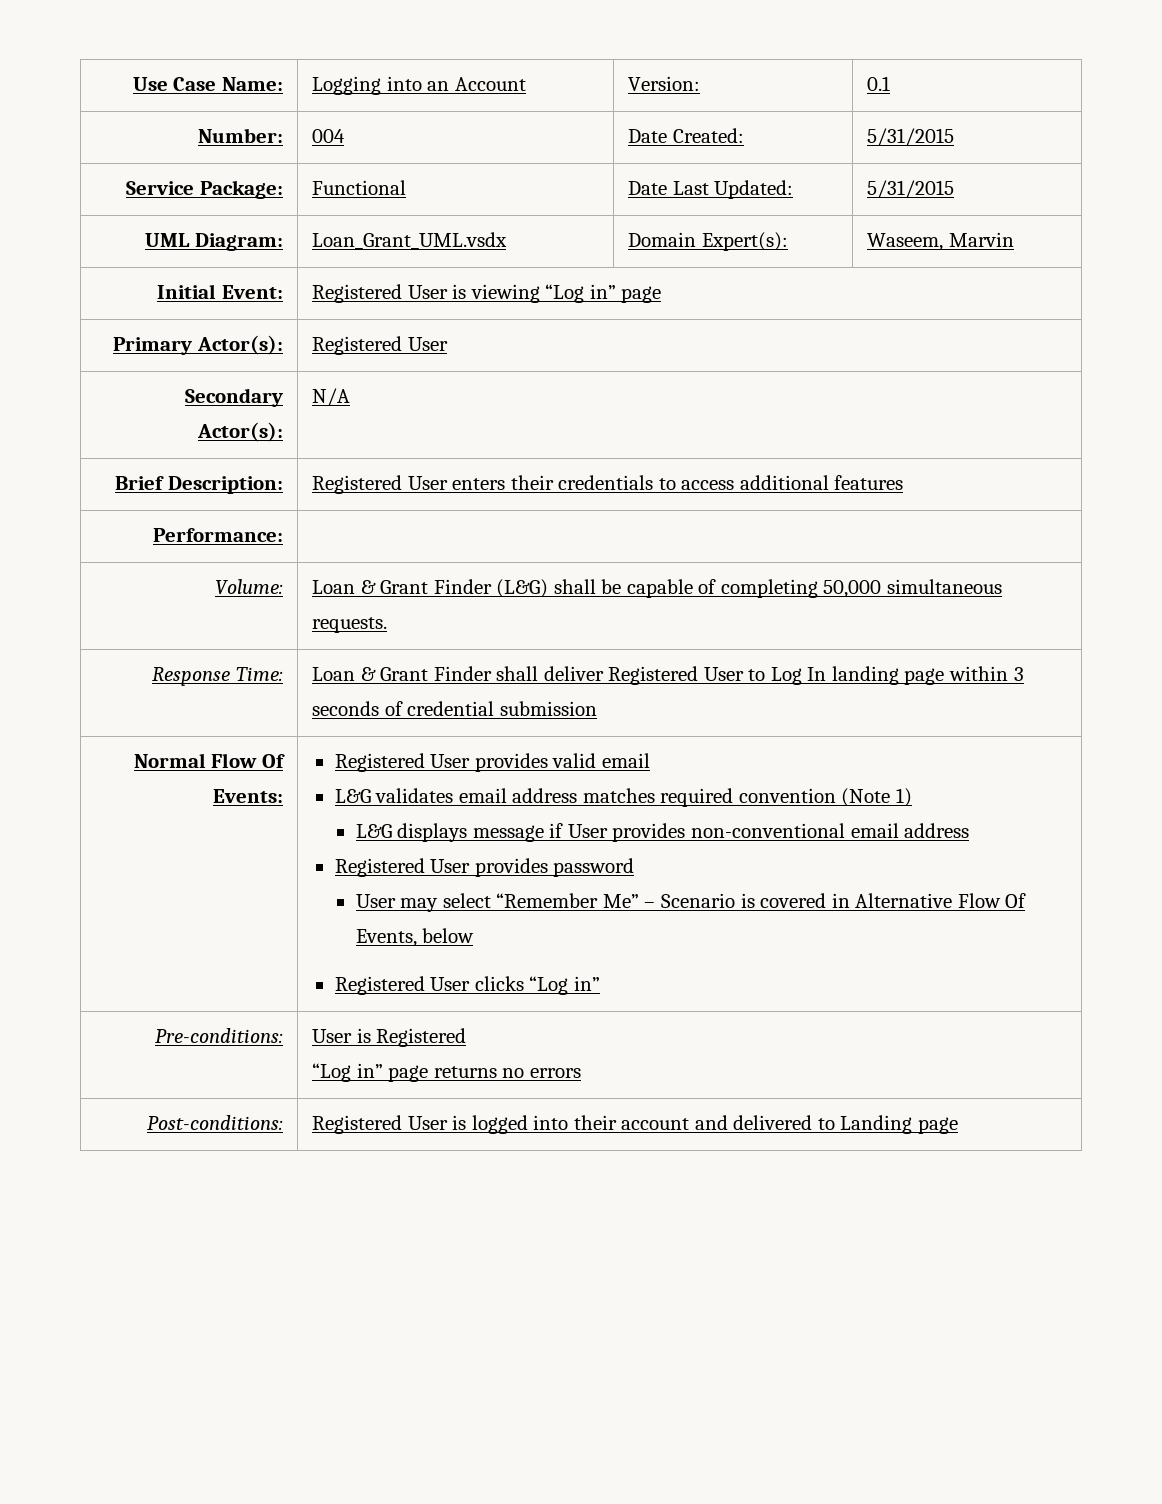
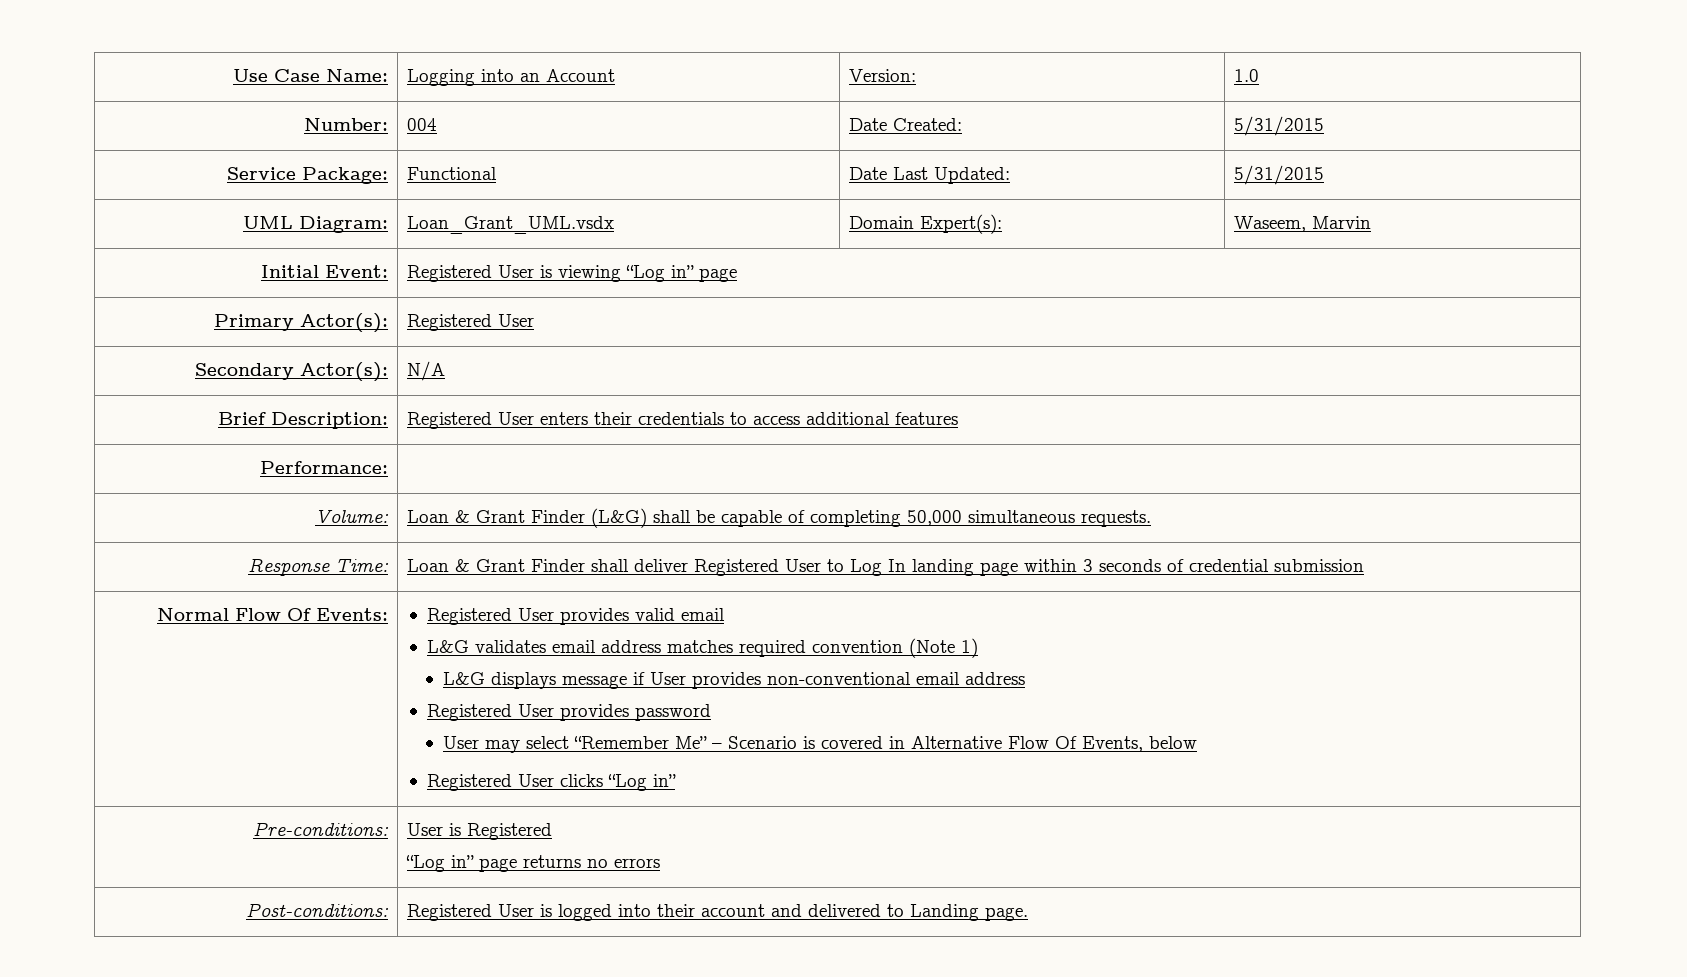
[867,76,891,91] 0.1 -> [1233,69,1259,82] 1.0
[917,1117,958,1134] page -> [984,907,1028,921] page.

